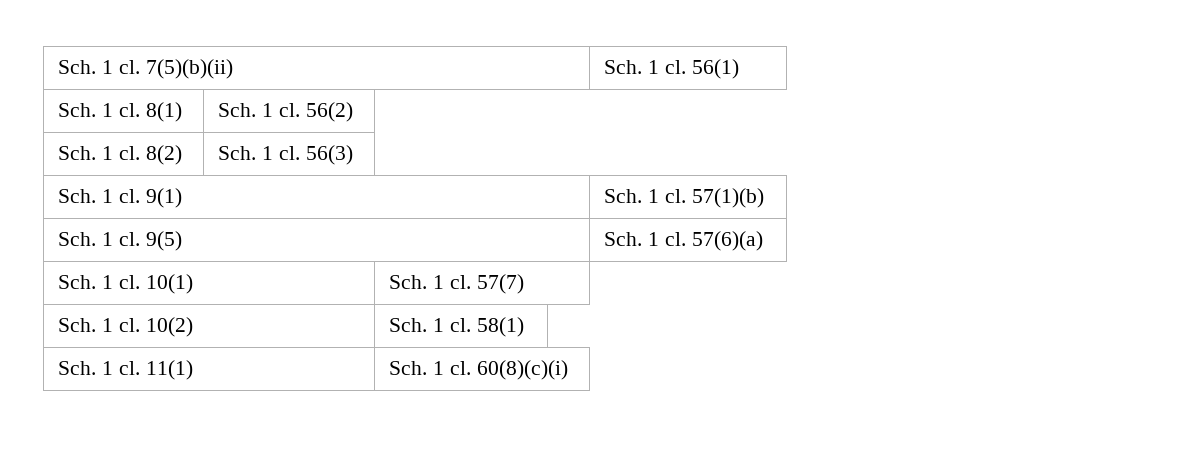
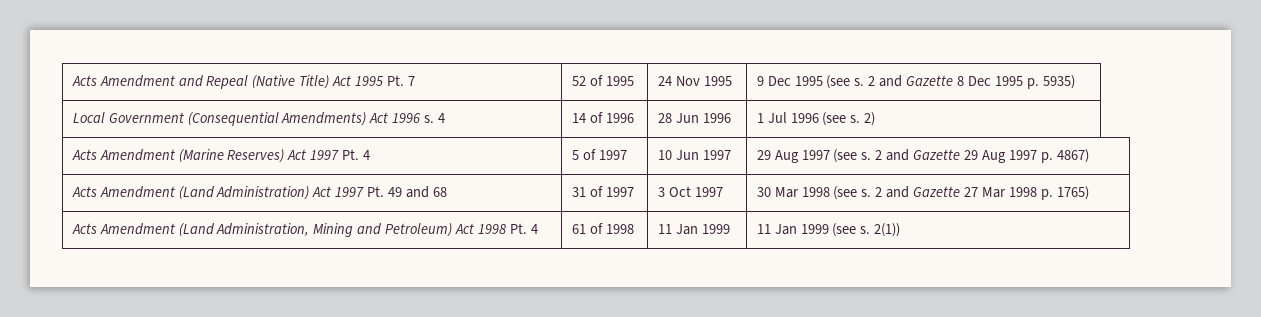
[58,59,233,79] [604,59,739,79] [58,102,182,122] [218,102,353,122] [58,145,182,165] [218,145,353,165] [58,188,182,208] [604,188,764,208] [58,231,182,251] [604,231,763,251] [58,274,193,294] [389,274,524,294] [58,317,193,337] [389,317,524,337] [58,360,193,380] [389,360,568,380] Sch. 1 cl. 7(5)(b)(ii) | Sch. 1 cl. 56(1) // Sch. 1 cl. 8(1) | Sch. 1 cl. 56(2) // Sch. 1 cl. 8(2) | Sch. 1 cl. 56(3) // Sch. 1 cl. 9(1) | Sch. 1 cl. 57(1)(b) // Sch. 1 cl. 9(5) | Sch. 1 cl. 57(6)(a) // Sch. 1 cl. 10(1) | Sch. 1 cl. 57(7) // Sch. 1 cl. 10(2) | Sch. 1 cl. 58(1) // Sch. 1 cl. 11(1) | Sch. 1 cl. 60(8)(c)(i) -> [71,75,415,89] [571,75,634,86] [657,76,732,86] [756,75,1075,89] [72,112,446,126] [571,112,634,123] [657,113,731,123] [756,112,876,126] [71,149,371,163] [571,149,627,160] [657,150,731,160] [756,149,1089,163] [71,186,447,200] [571,186,634,197] [657,186,723,197] [756,186,1089,200] [71,223,538,237] [571,223,634,234] [657,224,730,235] [756,223,901,237] Acts Amendment and Repeal (Native Title) Act 1995 Pt. 7 | 52 of 1995 | 24 Nov 1995 | 9 Dec 1995 (see s. 2 and Gazette 8 Dec 1995 p. 5935) // Local Government (Consequential Amendments) Act 1996 s. 4 | 14 of 1996 | 28 Jun 1996 | 1 Jul 1996 (see s. 2) // Acts Amendment (Marine Reserves) Act 1997 Pt. 4 | 5 of 1997 | 10 Jun 1997 | 29 Aug 1997 (see s. 2 and Gazette 29 Aug 1997 p. 4867) // Acts Amendment (Land Administration) Act 1997 Pt. 49 and 68 | 31 of 1997 | 3 Oct 1997 | 30 Mar 1998 (see s. 2 and Gazette 27 Mar 1998 p. 1765) // Acts Amendment (Land Administration, Mining and Petroleum) Act 1998 Pt. 4 | 61 of 1998 | 11 Jan 1999 | 11 Jan 1999 (see s. 2(1))

